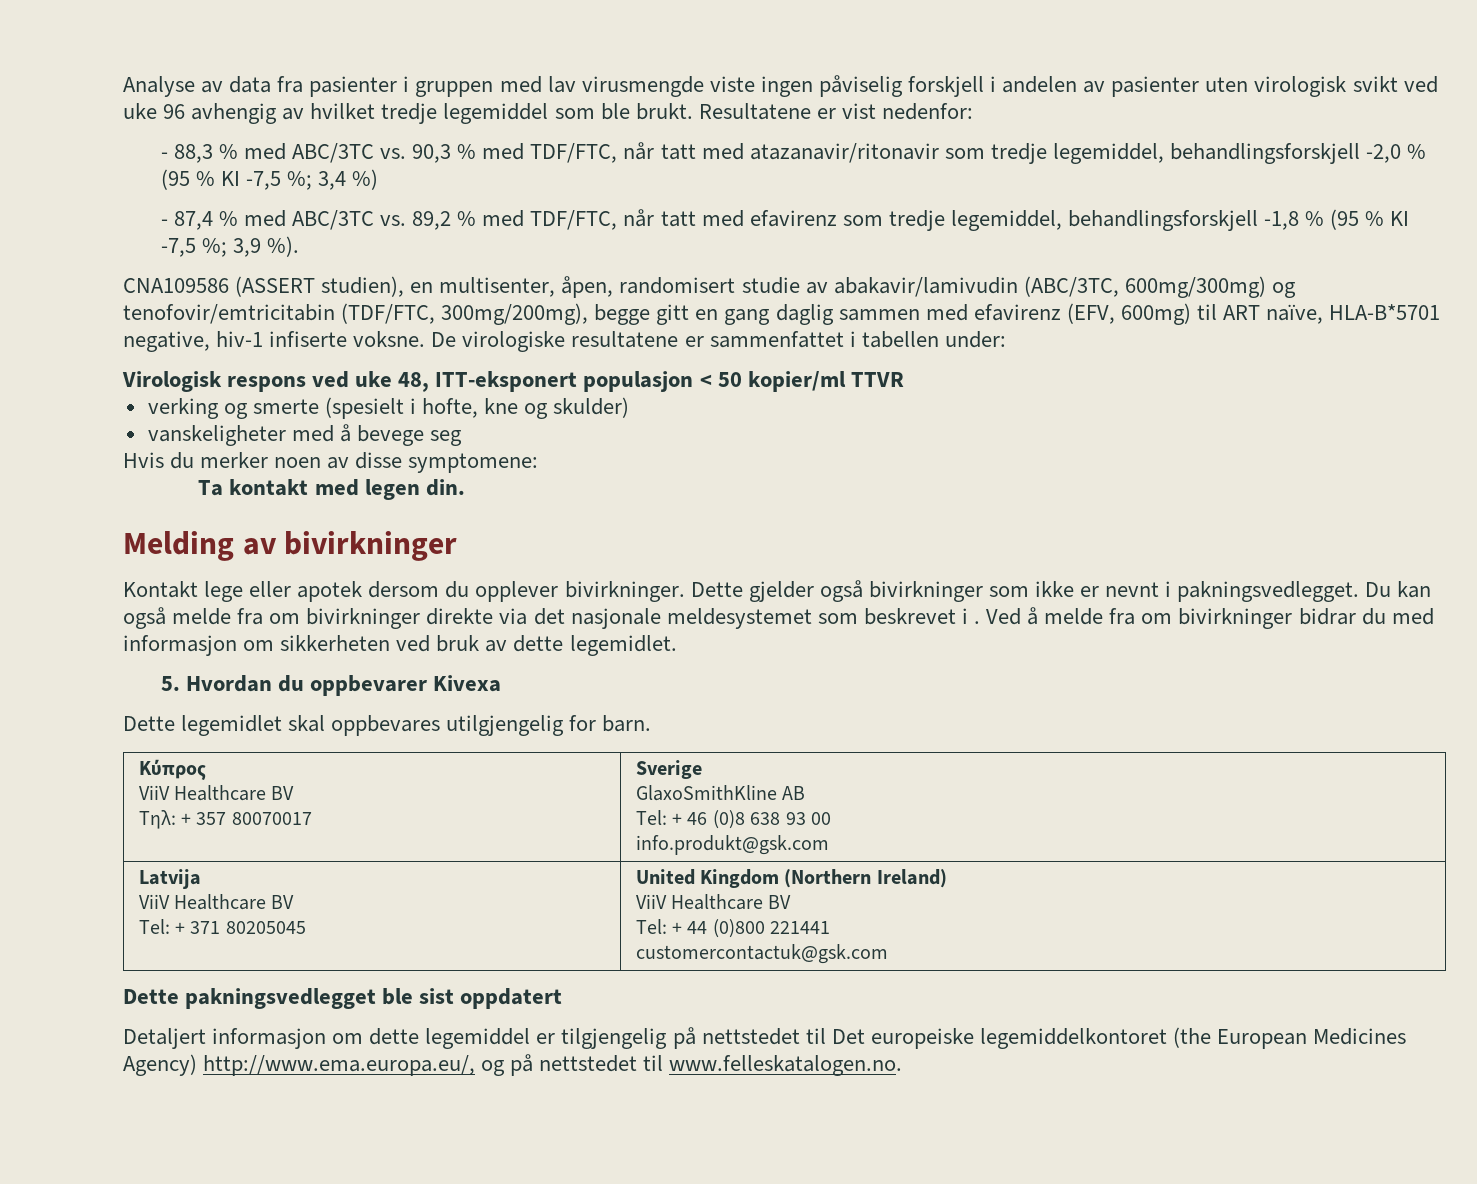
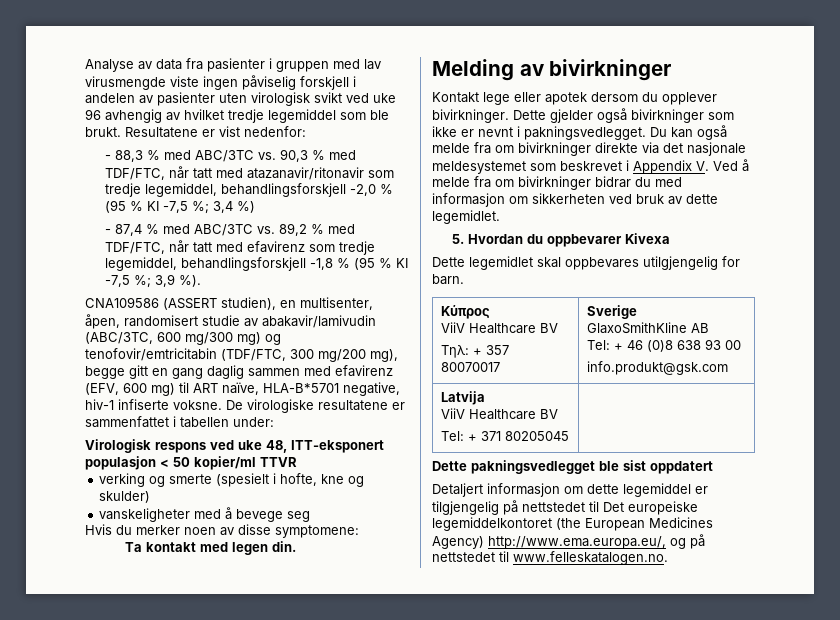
[1124,276,1296,298] [123,303,589,325] 600mg/300mg) og tenofovir/emtricitabin (TDF/FTC, 300mg/200mg), -> [157,332,281,345] [85,348,398,362] 600 mg/300 mg) og tenofovir/emtricitabin (TDF/FTC, 300 mg/200 mg),
[1120,303,1191,325] 600mg) -> [123,383,175,396] 600 mg)
[973,621,980,624] . -> [633,160,709,174] Appendix V.
[635,869,947,888] [635,894,792,910] [635,919,831,938] [635,944,888,964] United Kingdom (Northern Ireland) // ViiV Healthcare BV // Tel: + 44 (0)800 221441 // customercontactuk@gsk.com -> (570, 436) none

